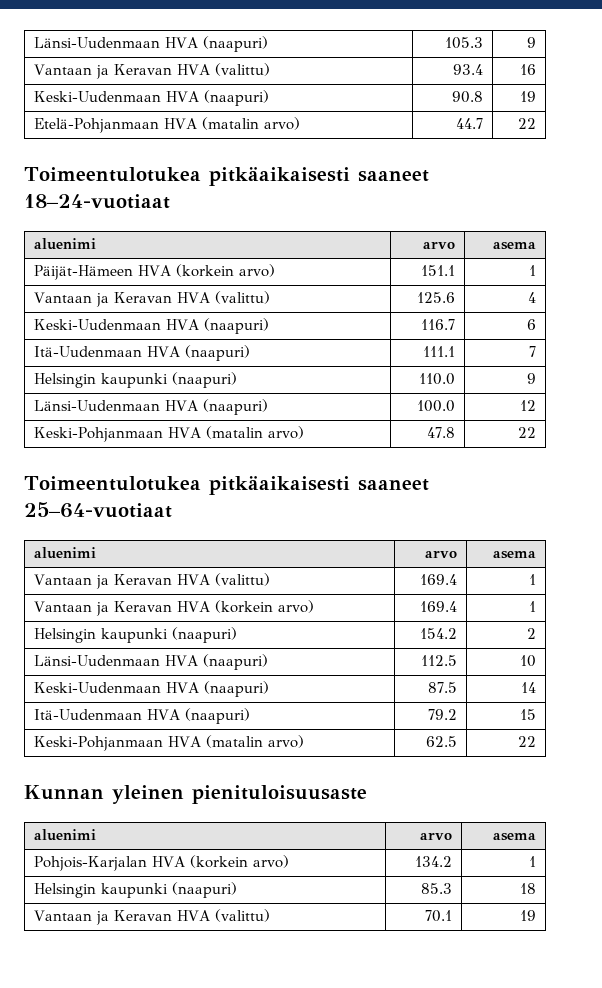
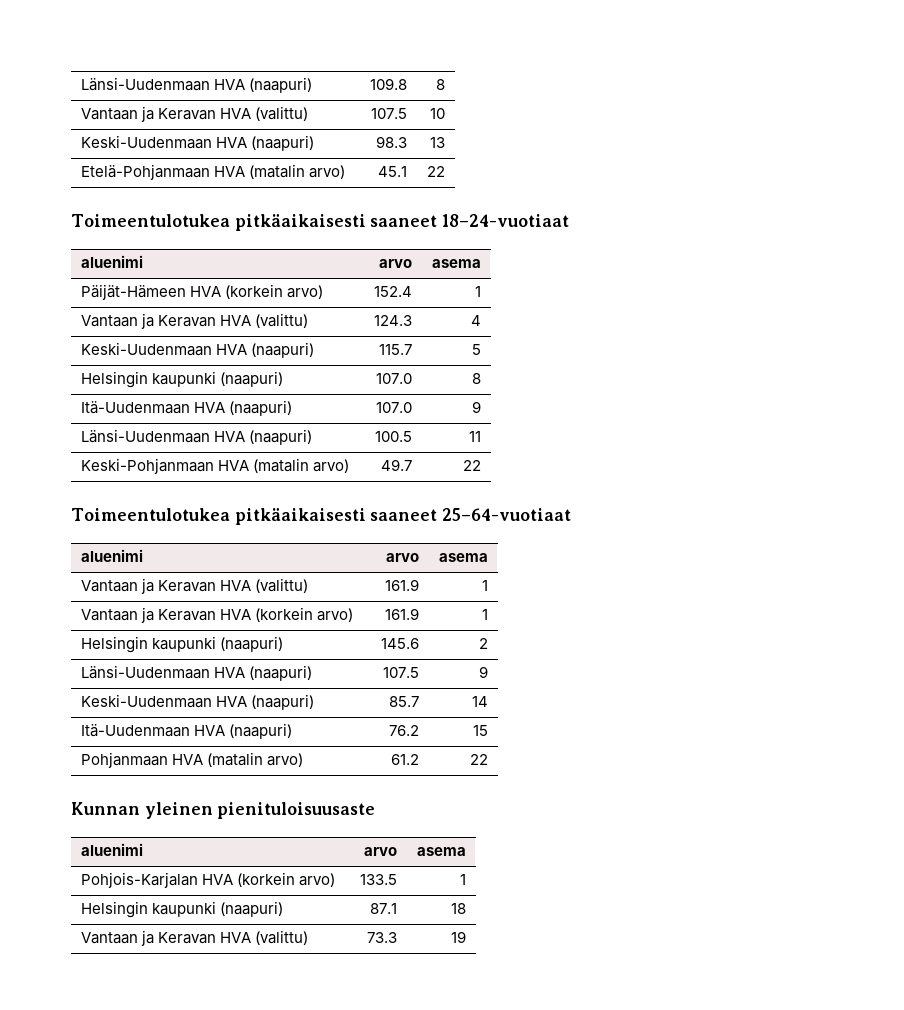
[34,36,269,52] [444,37,483,49] [526,37,536,48] [34,63,271,79] [452,64,483,75] [519,64,536,75] [34,90,270,106] [451,91,483,103] [519,91,536,102] Länsi-Uudenmaan HVA (naapuri) | 105.3 | 9 // Vantaan ja Keravan HVA (valittu) | 93.4 | 16 // Keski-Uudenmaan HVA (naapuri) | 90.8 | 19 -> [80,77,312,93] [370,78,408,90] [436,79,446,90] [80,106,308,122] [371,108,408,119] [430,108,446,119] [80,135,314,151] [376,136,408,148] [430,137,446,148] Länsi-Uudenmaan HVA (naapuri) | 109.8 | 8 // Vantaan ja Keravan HVA (valittu) | 107.5 | 10 // Keski-Uudenmaan HVA (naapuri) | 98.3 | 13
[455,118,483,129] 44.7 -> [378,166,408,177] 45.1
[420,265,455,276] 151.1 -> [374,286,413,297] 152.4
[416,292,455,303] 125.6 -> [374,315,413,326] 124.3
[420,319,455,330] [526,319,536,330] [34,345,251,361] [422,346,455,357] [528,346,536,357] [34,372,238,388] [418,373,455,385] 116.7 | 6 // Itä-Uudenmaan HVA (naapuri) | 111.1 | 7 // Helsingin kaupunki (naapuri) | 110.0 -> [379,344,413,355] [472,344,482,355] [80,371,283,388] [376,373,413,384] [472,373,482,384] [80,400,292,416] [376,402,413,413] 115.7 | 5 // Helsingin kaupunki (naapuri) | 107.0 | 8 // Itä-Uudenmaan HVA (naapuri) | 107.0
[416,400,455,412] [519,400,536,411] [34,426,305,442] [426,427,455,438] 100.0 | 12 // Keski-Pohjanmaan HVA (matalin arvo) | 47.8 -> [375,431,413,442] [469,431,482,442] [80,458,349,474] [381,459,413,471] 100.5 | 11 // Keski-Pohjanmaan HVA (matalin arvo) | 49.7
[419,574,457,585] 169.4 -> [385,579,420,591] 161.9
[419,601,457,612] [528,601,536,612] [34,627,238,643] [419,628,457,639] 169.4 | 1 // Helsingin kaupunki (naapuri) | 154.2 -> [385,608,420,620] [482,609,489,620] [80,636,283,653] [381,638,420,649] 161.9 | 1 // Helsingin kaupunki (naapuri) | 145.6
[420,655,457,666] [519,655,536,667] [34,681,270,697] [427,682,457,693] 112.5 | 10 // Keski-Uudenmaan HVA (naapuri) | 87.5 -> [383,667,420,678] [479,666,489,678] [80,694,314,710] [389,696,420,707] 107.5 | 9 // Keski-Uudenmaan HVA (naapuri) | 85.7
[427,709,457,720] 79.2 -> [389,725,420,736] 76.2
[34,735,305,751] [425,736,457,747] Keski-Pohjanmaan HVA (matalin arvo) | 62.5 -> [80,752,303,768] [391,754,420,765] Pohjanmaan HVA (matalin arvo) | 61.2
[414,856,452,867] [528,856,536,867] [34,882,238,898] [420,883,452,894] 134.2 | 1 // Helsingin kaupunki (naapuri) | 85.3 -> [360,874,398,885] [460,874,467,885] [80,901,283,918] [370,903,398,914] 133.5 | 1 // Helsingin kaupunki (naapuri) | 87.1
[424,910,452,922] 70.1 -> [367,932,398,943] 73.3

